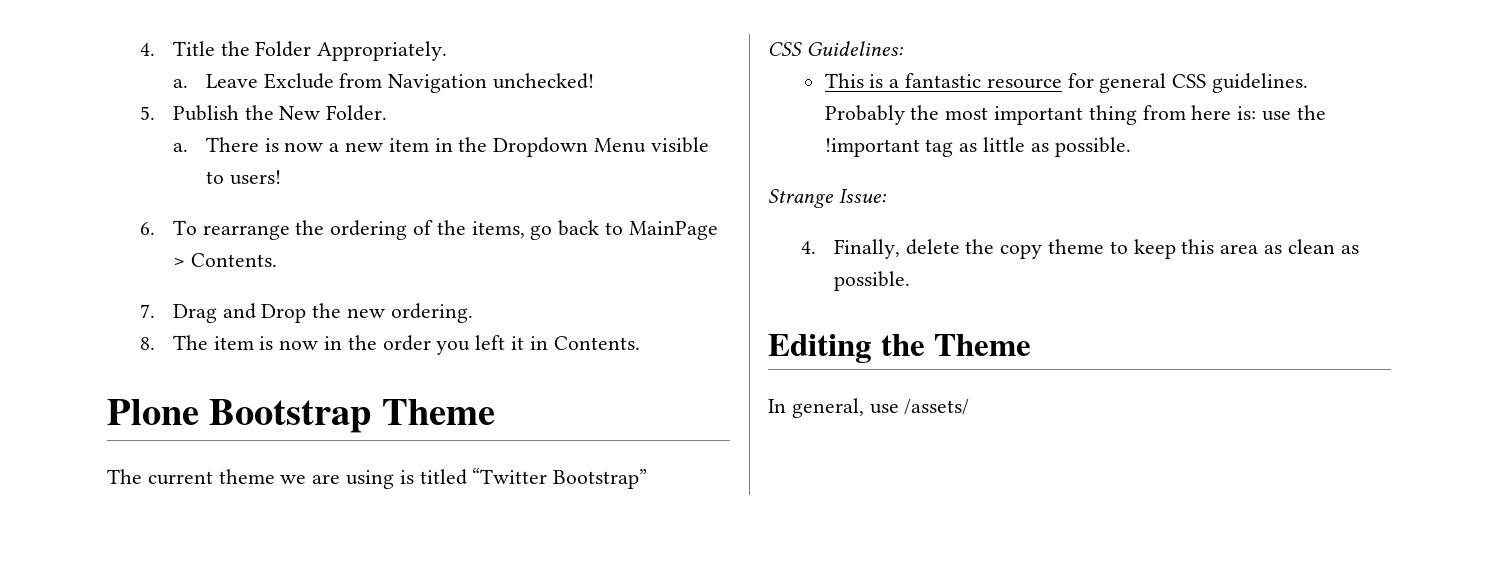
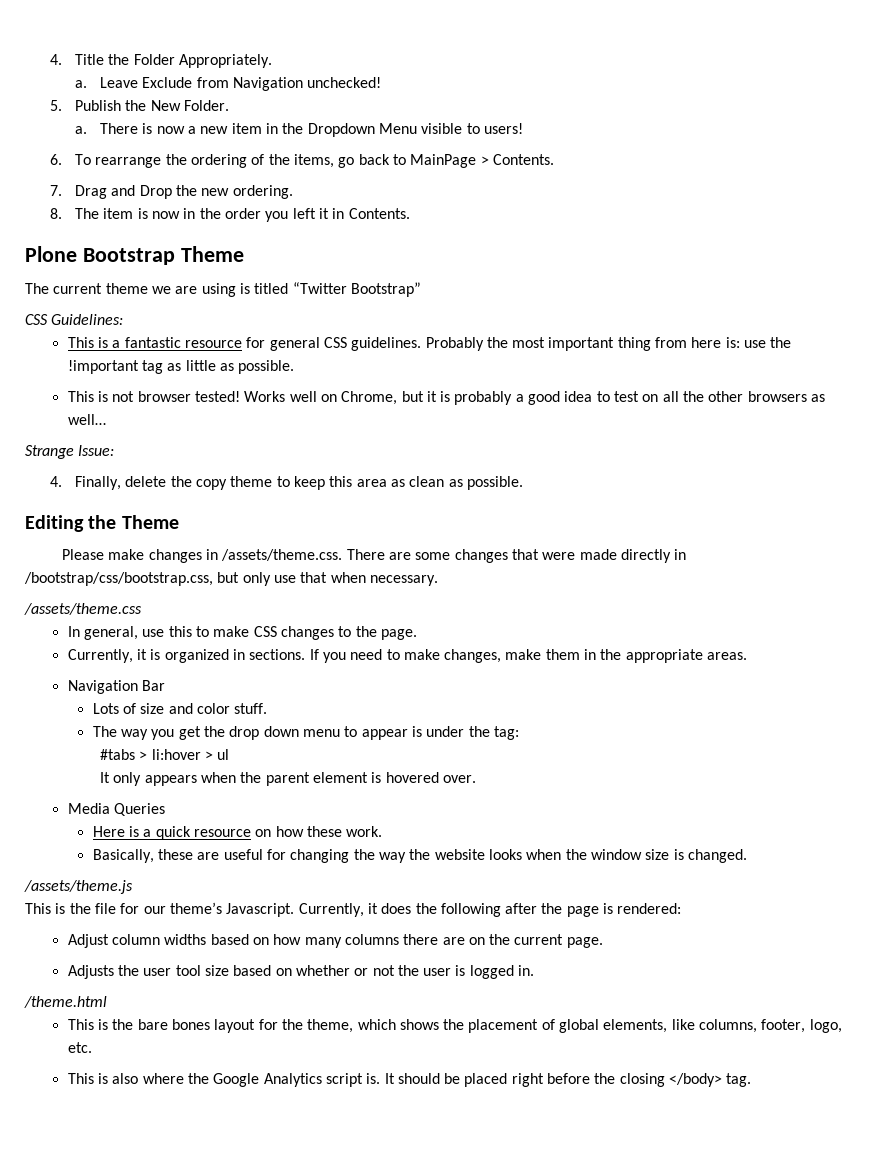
(1131, 147) none -> [67,391,826,405] [67,414,106,425] // This is not browser tested! Works well on Chrome, but it is probably a good idea to test on all the other browsers as well…
[768,398,970,418] In general, use /assets/ -> [62,549,687,563] [24,572,438,586] [24,603,142,615] [67,626,417,640] [67,649,748,663] [67,680,165,694] [92,703,268,714] [92,726,519,740] [100,749,230,760] [100,772,477,786] [67,803,165,816] [92,826,383,840] [92,849,747,863] [24,880,133,894] [25,902,682,917] [67,934,603,948] [67,965,535,979] [24,996,107,1008] [67,1019,842,1033] [67,1042,92,1053] [67,1073,752,1087] Please make changes in /assets/theme.css. There are some changes that were made directly in /bootstrap/css/bootstrap.css, but only use that when necessary. // /assets/theme.css // In general, use this to make CSS changes to the page. // Currently, it is organized in sections. If you need to make changes, make them in the appropriate areas. // Navigation Bar // Lots of size and color stuff. // The way you get the drop down menu to appear is under the tag: // #tabs > li:hover > ul // It only appears when the parent element is hovered over. // Media Queries // Here is a quick resource on how these work. // Basically, these are useful for changing the way the website looks when the window size is changed. // /assets/theme.js // This is the file for our theme’s Javascript. Currently, it does the following after the page is rendered: // Adjust column widths based on how many columns there are on the current page. // Adjusts the user tool size based on whether or not the user is logged in. // /theme.html // This is the bare bones layout for the theme, which shows the placement of global elements, like columns, footer, logo, etc. // This is also where the Google Analytics script is. It should be placed right before the closing </body> tag.

